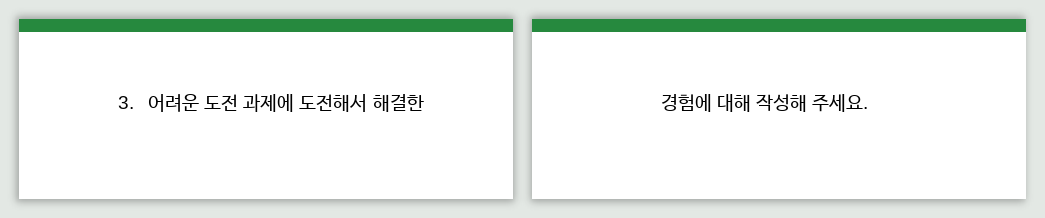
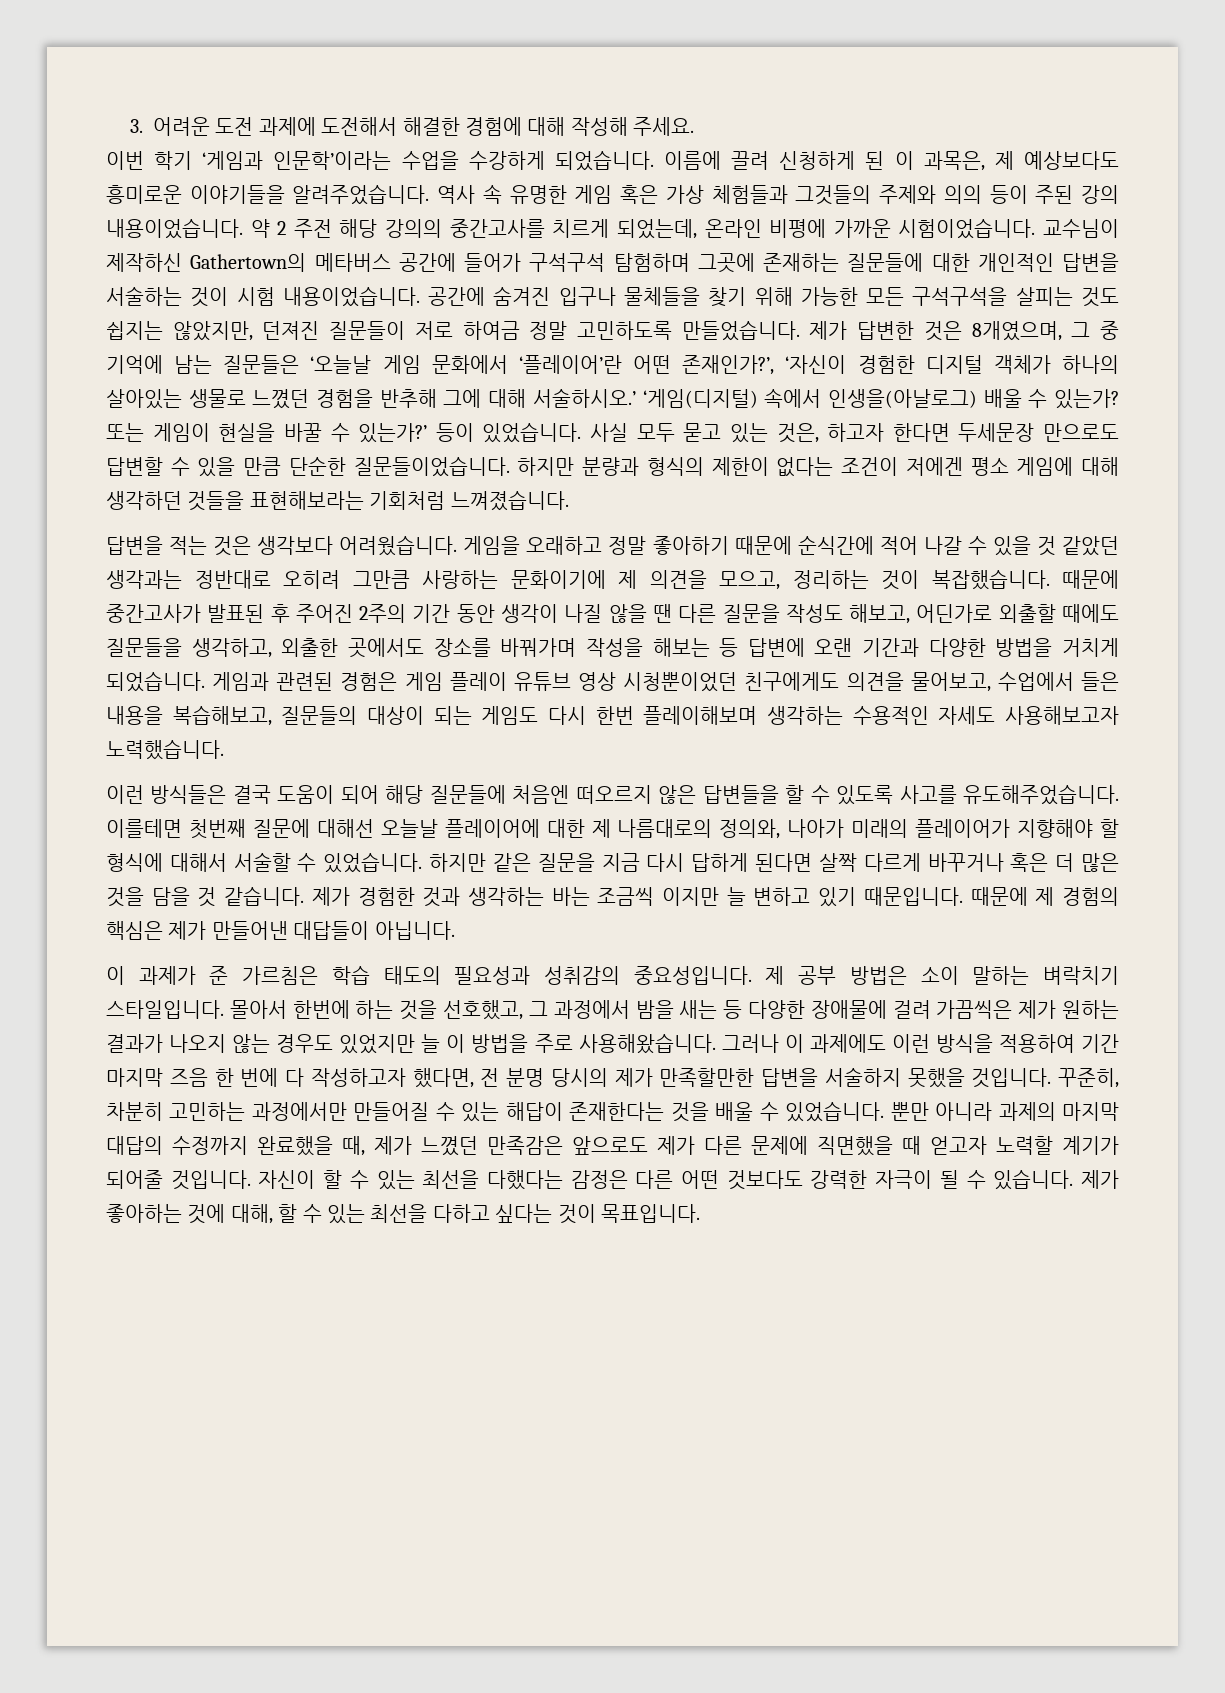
(869, 103) none -> [106,150,1119,171] [106,184,1120,205] [106,218,1119,239] [106,253,1119,273] [106,286,1120,307] [106,320,1119,341] [106,355,1120,375] [106,388,1120,409] [106,422,1119,443] [106,456,1120,477] [106,490,569,511] [106,535,1119,556] [106,569,1119,590] [106,604,1119,624] [106,638,1119,658] [106,671,1119,692] [106,705,1119,726] [106,739,224,760] [106,784,1119,805] [106,819,1120,839] [106,852,1120,873] [106,886,1120,907] [106,921,455,940] [106,965,1119,985] [106,1000,1119,1020] [106,1033,1119,1054] [106,1067,1119,1088] [106,1101,1119,1122] [106,1136,1119,1156] [106,1169,1120,1190] [106,1204,700,1224] // 이번 학기 ‘게임과 인문학’이라는 수업을 수강하게 되었습니다. 이름에 끌려 신청하게 된 이 과목은, 제 예상보다도 흥미로운 이야기들을 알려주었습니다. 역사 속 유명한 게임 혹은 가상 체험들과 그것들의 주제와 의의 등이 주된 강의 내용이었습니다. 약 2 주전 해당 강의의 중간고사를 치르게 되었는데, 온라인 비평에 가까운 시험이었습니다. 교수님이 제작하신 Gathertown의 메타버스 공간에 들어가 구석구석 탐험하며 그곳에 존재하는 질문들에 대한 개인적인 답변을 서술하는 것이 시험 내용이었습니다. 공간에 숨겨진 입구나 물체들을 찾기 위해 가능한 모든 구석구석을 살피는 것도 쉽지는 않았지만, 던져진 질문들이 저로 하여금 정말 고민하도록 만들었습니다. 제가 답변한 것은 8개였으며, 그 중 기억에 남는 질문들은 ‘오늘날 게임 문화에서 ‘플레이어’란 어떤 존재인가?’, ‘자신이 경험한 디지털 객체가 하나의 살아있는 생물로 느꼈던 경험을 반추해 그에 대해 서술하시오.’ ‘게임(디지털) 속에서 인생을(아날로그) 배울 수 있는가? 또는 게임이 현실을 바꿀 수 있는가?’ 등이 있었습니다. 사실 모두 묻고 있는 것은, 하고자 한다면 두세문장 만으로도 답변할 수 있을 만큼 단순한 질문들이었습니다. 하지만 분량과 형식의 제한이 없다는 조건이 저에겐 평소 게임에 대해 생각하던 것들을 표현해보라는 기회처럼 느껴졌습니다. // 답변을 적는 것은 생각보다 어려웠습니다. 게임을 오래하고 정말 좋아하기 때문에 순식간에 적어 나갈 수 있을 것 같았던 생각과는 정반대로 오히려 그만큼 사랑하는 문화이기에 제 의견을 모으고, 정리하는 것이 복잡했습니다. 때문에 중간고사가 발표된 후 주어진 2주의 기간 동안 생각이 나질 않을 땐 다른 질문을 작성도 해보고, 어딘가로 외출할 때에도 질문들을 생각하고, 외출한 곳에서도 장소를 바꿔가며 작성을 해보는 등 답변에 오랜 기간과 다양한 방법을 거치게 되었습니다. 게임과 관련된 경험은 게임 플레이 유튜브 영상 시청뿐이었던 친구에게도 의견을 물어보고, 수업에서 들은 내용을 복습해보고, 질문들의 대상이 되는 게임도 다시 한번 플레이해보며 생각하는 수용적인 자세도 사용해보고자 노력했습니다. // 이런 방식들은 결국 도움이 되어 해당 질문들에 처음엔 떠오르지 않은 답변들을 할 수 있도록 사고를 유도해주었습니다. 이를테면 첫번째 질문에 대해선 오늘날 플레이어에 대한 제 나름대로의 정의와, 나아가 미래의 플레이어가 지향해야 할 형식에 대해서 서술할 수 있었습니다. 하지만 같은 질문을 지금 다시 답하게 된다면 살짝 다르게 바꾸거나 혹은 더 많은 것을 담을 것 같습니다. 제가 경험한 것과 생각하는 바는 조금씩 이지만 늘 변하고 있기 때문입니다. 때문에 제 경험의 핵심은 제가 만들어낸 대답들이 아닙니다. // 이 과제가 준 가르침은 학습 태도의 필요성과 성취감의 중요성입니다. 제 공부 방법은 소이 말하는 벼락치기 스타일입니다. 몰아서 한번에 하는 것을 선호했고, 그 과정에서 밤을 새는 등 다양한 장애물에 걸려 가끔씩은 제가 원하는 결과가 나오지 않는 경우도 있었지만 늘 이 방법을 주로 사용해왔습니다. 그러나 이 과제에도 이런 방식을 적용하여 기간 마지막 즈음 한 번에 다 작성하고자 했다면, 전 분명 당시의 제가 만족할만한 답변을 서술하지 못했을 것입니다. 꾸준히, 차분히 고민하는 과정에서만 만들어질 수 있는 해답이 존재한다는 것을 배울 수 있었습니다. 뿐만 아니라 과제의 마지막 대답의 수정까지 완료했을 때, 제가 느꼈던 만족감은 앞으로도 제가 다른 문제에 직면했을 때 얻고자 노력할 계기가 되어줄 것입니다. 자신이 할 수 있는 최선을 다했다는 감정은 다른 어떤 것보다도 강력한 자극이 될 수 있습니다. 제가 좋아하는 것에 대해, 할 수 있는 최선을 다하고 싶다는 것이 목표입니다.

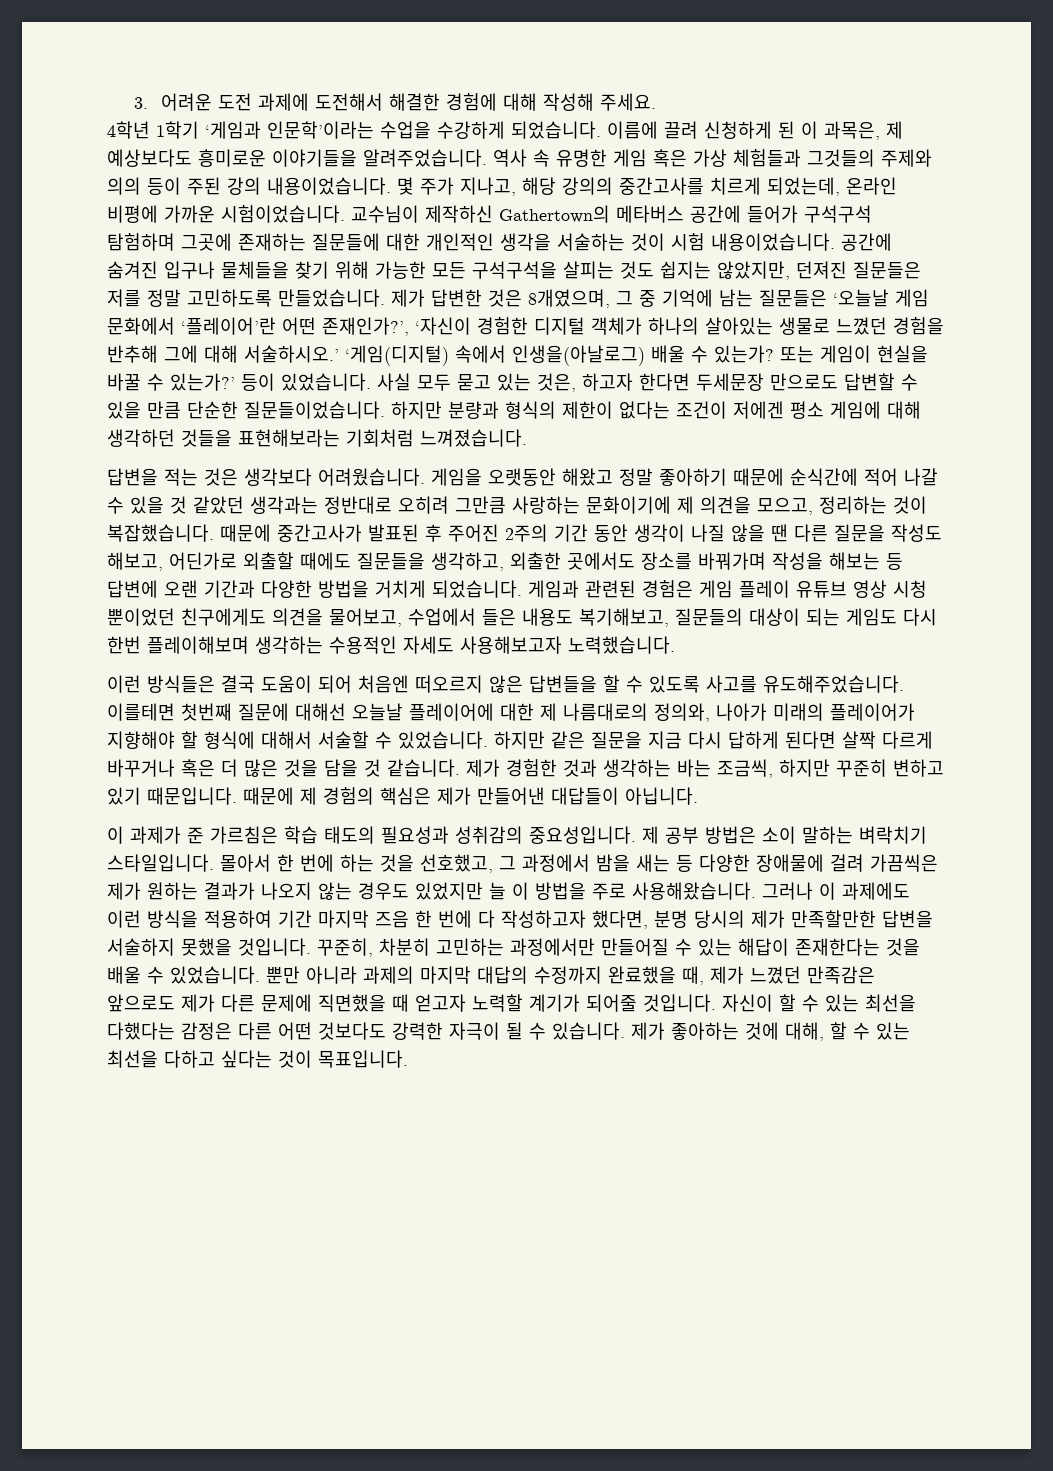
[106,151,193,170] 이번 학기 -> [107,121,199,139] 4학년 1학기
[250,219,332,238] 약 2 주전 -> [397,177,516,196] 몇 주가 지나고,
[1062,253,1119,272] 답변을 -> [500,233,551,251] 생각을
[329,321,520,340] 질문들이 저로 하여금 -> [853,261,921,279] [107,289,141,307] 질문들은 저를
[526,536,603,555] 오래하고 -> [488,468,613,486] 오랫동안 해왔고
[623,672,738,692] 시청뿐이었던 -> [893,580,927,598] [107,608,175,626] 시청 뿐이었던
[106,705,272,726] 내용을 복습해보고, -> [522,608,669,627] 내용도 복기해보고,
[385,785,506,804] 해당 질문들에 -> (352, 684) none
[597,887,746,906] 조금씩 이지만 늘 -> [717,759,887,778] 조금씩, 하지만 꾸준히
[292,1000,350,1019] 한번에 -> [277,854,334,872] 한 번에
[480,1068,500,1087] 전 -> (648, 919) none

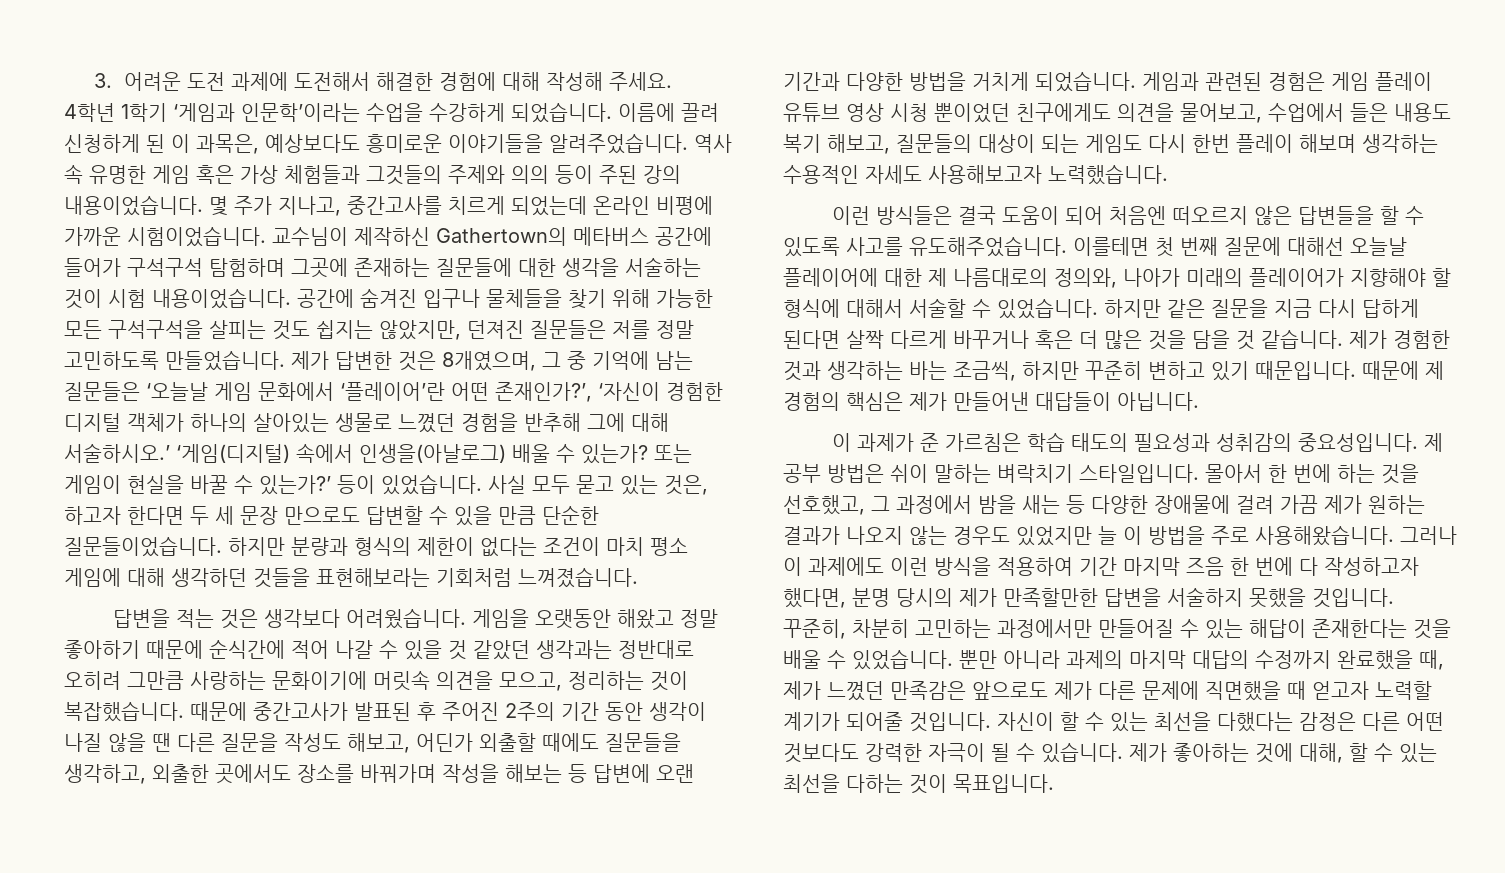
[886,121,903,139] 제 -> (259, 144) none
[522,177,613,195] 해당 강의의 -> (341, 206) none
[767,177,840,196] 되었는데, -> [511,196,587,216] 되었는데
[426,233,494,251] 개인적인 -> (556, 267) none
[696,373,764,391] 두세문장 -> [190,506,278,525] 두 세 문장
[733,401,784,419] 저에겐 -> [606,537,644,556] 마치
[677,496,694,514] 제 -> [373,670,430,691] 머릿속
[169,552,237,570] 어딘가로 -> [416,733,473,752] 어딘가
[579,608,669,627] 복기해보고, -> [783,134,890,154] 복기 해보고,
[147,636,249,654] 플레이해보며 -> [1236,134,1356,153] 플레이 해보며
[181,703,232,721] 첫번째 -> [1155,237,1218,257] 첫 번째
[762,826,796,844] 소이 -> [890,464,928,483] 쉬이
[870,854,938,872] 가끔씩은 -> [1280,495,1318,514] 가끔
[164,1050,272,1068] 다하고 싶다는 -> [846,774,903,793] 다하는

